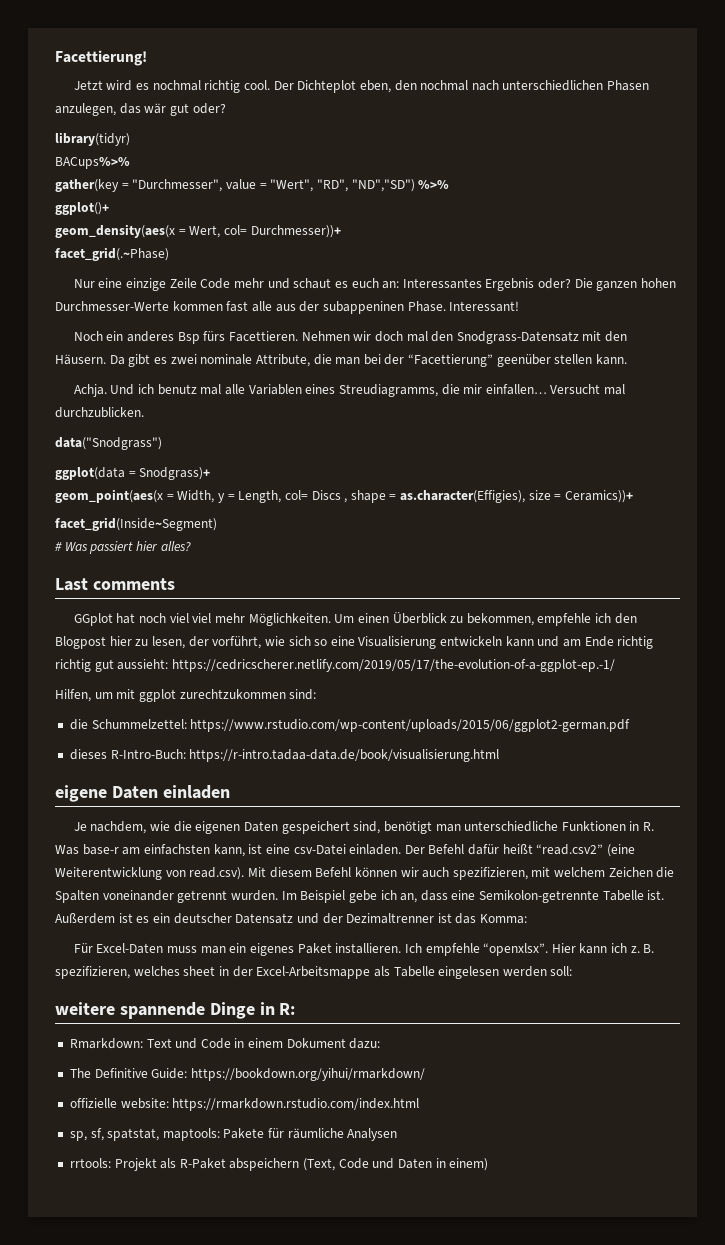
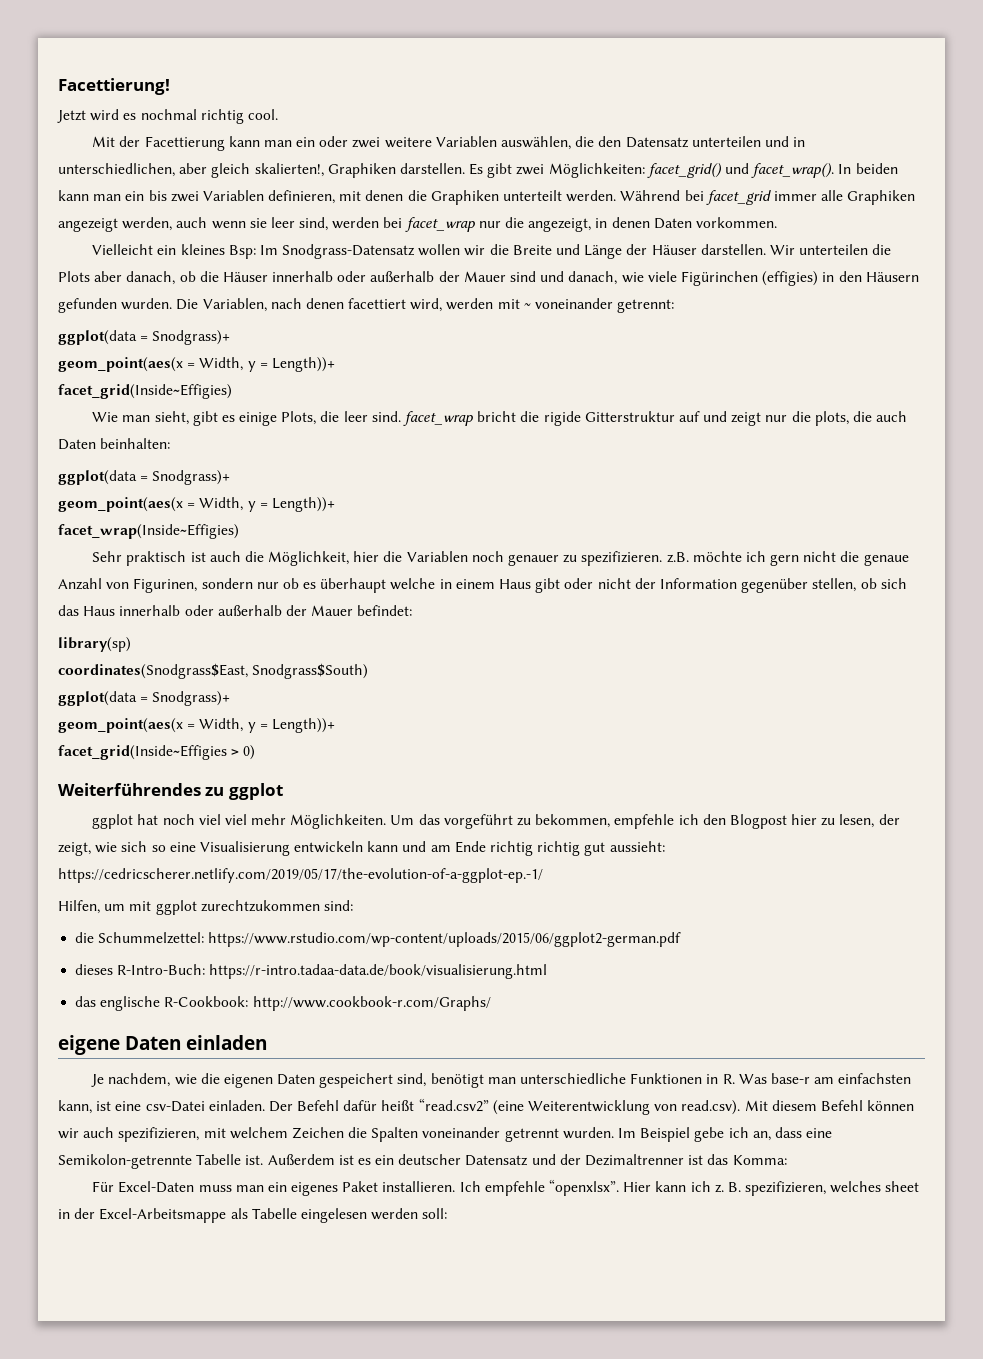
[273,80,650,93] [55,103,226,116] [55,132,130,146] [55,157,130,169] [55,179,450,192] [55,202,109,215] [55,224,341,238] [55,247,169,261] [73,278,677,291] [55,301,520,314] [73,331,628,344] [55,354,628,367] [73,384,626,397] [55,407,144,418] [55,437,162,450] [55,467,211,480] [55,489,634,503] [55,517,217,531] [55,541,191,554] [55,578,175,591] [73,613,113,626] Der Dichteplot eben, den nochmal nach unterschiedlichen Phasen anzulegen, das wär gut oder? // library(tidyr) // BACups%>% // gather(key = "Durchmesser", value = "Wert", "RD", "ND","SD") %>% // ggplot()+ // geom_density(aes(x = Wert, col= Durchmesser))+ // facet_grid(.~Phase) // Nur eine einzige Zeile Code mehr und schaut es euch an: Interessantes Ergebnis oder? Die ganzen hohen Durchmesser-Werte kommen fast alle aus der subappeninen Phase. Interessant! // Noch ein anderes Bsp fürs Facettieren. Nehmen wir doch mal den Snodgrass-Datensatz mit den Häusern. Da gibt es zwei nominale Attribute, die man bei der “Facettierung” geenüber stellen kann. // Achja. Und ich benutz mal alle Variablen eines Streudiagramms, die mir einfallen… Versucht mal durchzublicken. // data("Snodgrass") // ggplot(data = Snodgrass)+ // geom_point(aes(x = Width, y = Length, col= Discs , shape = as.character(Effigies), size = Ceramics))+ // facet_grid(Inside~Segment) // # Was passiert hier alles? // Last comments // GGplot -> [92,136,806,151] [58,163,898,178] [58,190,916,205] [58,217,777,232] [92,244,892,259] [58,271,919,286] [58,298,675,313] [58,330,231,345] [58,357,335,372] [58,384,232,399] [92,411,908,426] [58,438,171,450] [58,470,231,485] [58,497,335,512] [58,524,239,539] [92,551,909,566] [58,578,907,593] [58,605,413,617] [58,637,131,652] [58,663,369,679] [58,691,231,706] [58,718,335,733] [58,745,256,760] [58,783,283,800] [92,814,134,829] // Mit der Facettierung kann man ein oder zwei weitere Variablen auswählen, die den Datensatz unterteilen und in unterschiedlichen, aber gleich skalierten!, Graphiken darstellen. Es gibt zwei Möglichkeiten: facet_grid() und facet_wrap(). In beiden kann man ein bis zwei Variablen definieren, mit denen die Graphiken unterteilt werden. Während bei facet_grid immer alle Graphiken angezeigt werden, auch wenn sie leer sind, werden bei facet_wrap nur die angezeigt, in denen Daten vorkommen. // Vielleicht ein kleines Bsp: Im Snodgrass-Datensatz wollen wir die Breite und Länge der Häuser darstellen. Wir unterteilen die Plots aber danach, ob die Häuser innerhalb oder außerhalb der Mauer sind und danach, wie viele Figürinchen (effigies) in den Häusern gefunden wurden. Die Variablen, nach denen facettiert wird, werden mit ~ voneinander getrennt: // ggplot(data = Snodgrass)+ // geom_point(aes(x = Width, y = Length))+ // facet_grid(Inside~Effigies) // Wie man sieht, gibt es einige Plots, die leer sind. facet_wrap bricht die rigide Gitterstruktur auf und zeigt nur die plots, die auch Daten beinhalten: // ggplot(data = Snodgrass)+ // geom_point(aes(x = Width, y = Length))+ // facet_wrap(Inside~Effigies) // Sehr praktisch ist auch die Möglichkeit, hier die Variablen noch genauer zu spezifizieren. z.B. möchte ich gern nicht die genaue Anzahl von Figurinen, sondern nur ob es überhaupt welche in einem Haus gibt oder nicht der Information gegenüber stellen, ob sich das Haus innerhalb oder außerhalb der Mauer befindet: // library(sp) // coordinates(Snodgrass$East, Snodgrass$South) // ggplot(data = Snodgrass)+ // geom_point(aes(x = Width, y = Length))+ // facet_grid(Inside~Effigies > 0) // Weiterführendes zu ggplot // ggplot
[357,612,447,624] einen Überblick -> [418,814,513,829] das vorgeführt
[212,636,262,649] vorführt, -> [58,842,91,856] zeigt,
(500, 755) none -> [75,996,491,1011] // das englische R-Cookbook: http://www.cookbook-r.com/Graphs/
[55,1002,296,1019] [69,1038,381,1049] [69,1068,425,1081] [69,1098,420,1111] [69,1128,398,1141] [69,1158,489,1171] // weitere spannende Dinge in R: // Rmarkdown: Text und Code in einem Dokument dazu: // The Definitive Guide: https://bookdown.org/yihui/rmarkdown/ // offizielle website: https://rmarkdown.rstudio.com/index.html // sp, sf, spatstat, maptools: Pakete für räumliche Analysen // rrtools: Projekt als R-Paket abspeichern (Text, Code und Daten in einem) -> (448, 1213) none

